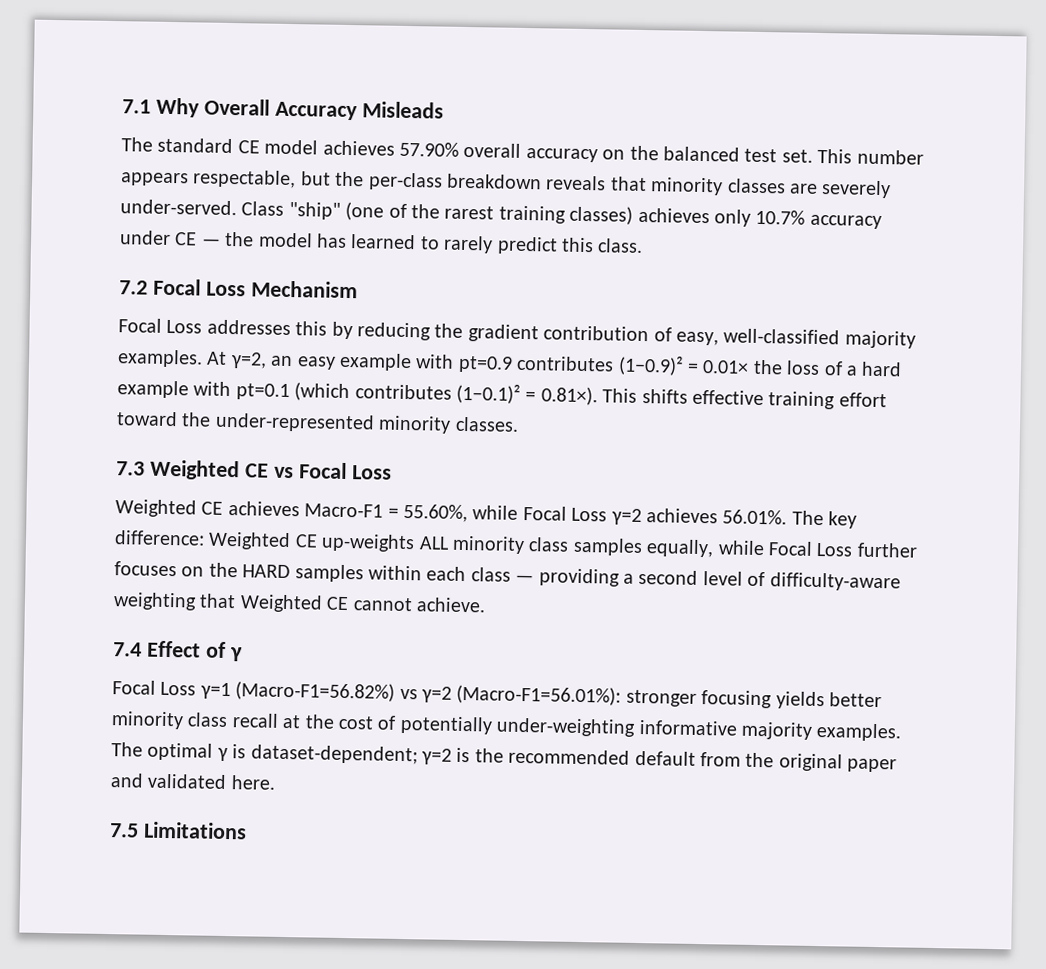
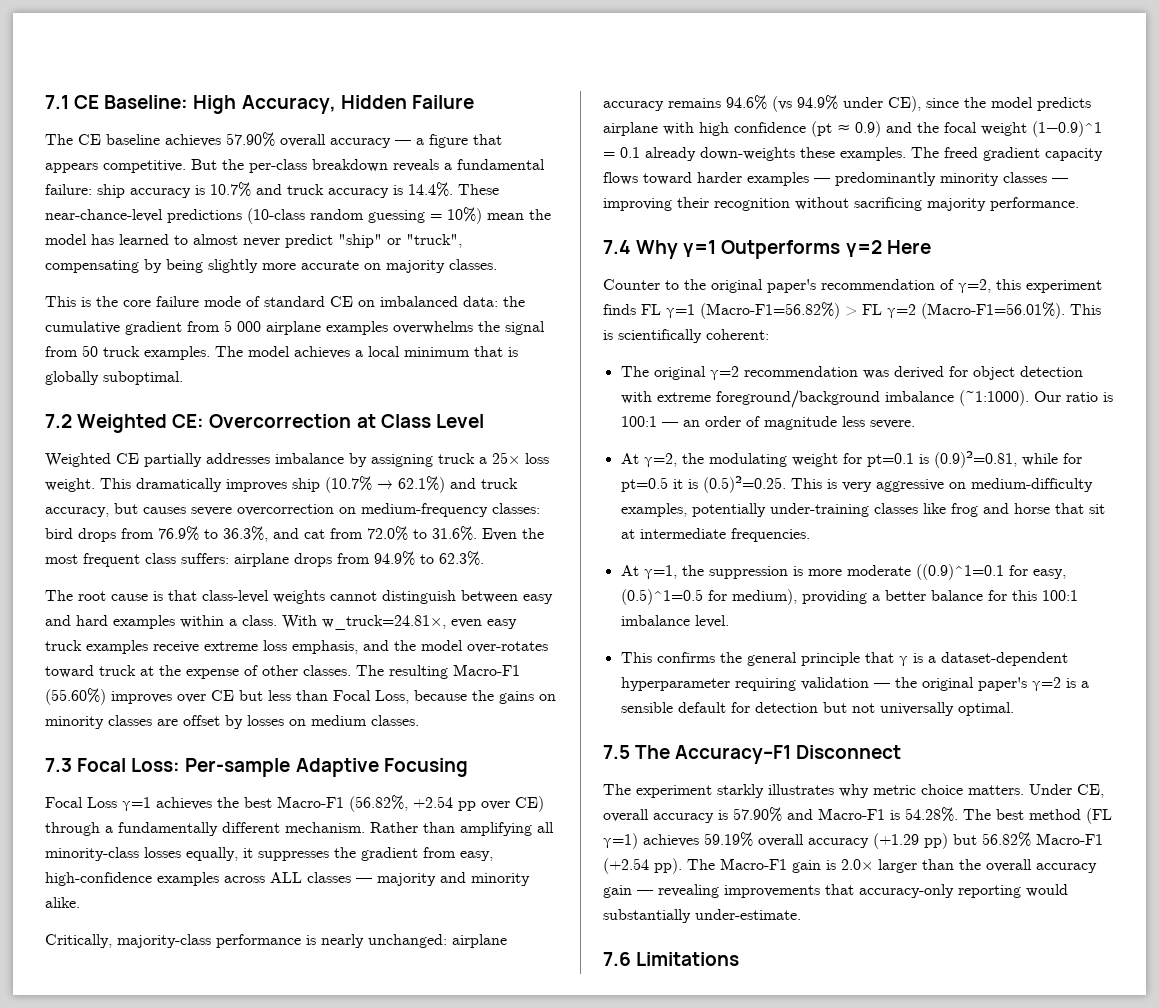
[155,97,444,121] [121,137,924,165] [121,169,892,199] [120,199,882,230] [120,230,221,246] Why Overall Accuracy Misleads // The standard CE model achieves 57.90% overall accuracy on the balanced test set. This number appears respectable, but the per-class breakdown reveals that minority classes are severely under-served. Class "ship" (one of the rarest training classes) achieves only 10.7% accuracy under CE — -> [74,95,474,114] [45,132,502,148] [45,159,545,173] [45,182,499,198] [45,207,524,224] CE Baseline: High Accuracy, Hidden Failure // The CE baseline achieves 57.90% overall accuracy — a figure that appears competitive. But the per-class breakdown reveals a fundamental failure: ship accuracy is 10.7% and truck accuracy is 14.4%. These near-chance-level predictions (10-class random guessing = 10%) mean
[443,235,644,255] [119,278,358,299] [118,318,916,349] [117,349,903,377] [117,380,887,410] [116,411,519,434] [116,459,392,481] [115,499,858,529] [114,530,918,558] [114,561,901,592] [113,592,486,613] [113,640,243,662] [112,680,882,710] [111,711,902,742] [111,742,898,773] [110,773,276,790] [109,823,139,838] rarely predict this class. // 7.2 Focal Loss Mechanism // Focal Loss addresses this by reducing the gradient contribution of easy, well-classified majority examples. At γ=2, an easy example with pt=0.9 contributes (1−0.9)² = 0.01× the loss of a hard example with pt=0.1 (which contributes (1−0.1)² = 0.81×). This shifts effective training effort toward the under-represented minority classes. // 7.3 Weighted CE vs Focal Loss // Weighted CE achieves Macro-F1 = 55.60%, while Focal Loss γ=2 achieves 56.01%. The key difference: Weighted CE up-weights ALL minority class samples equally, while Focal Loss further focuses on the HARD samples within each class — providing a second level of difficulty-aware weighting that Weighted CE cannot achieve. // 7.4 Effect of γ // Focal Loss γ=1 (Macro-F1=56.82%) vs γ=2 (Macro-F1=56.01%): stronger focusing yields better minority class recall at the cost of potentially under-weighting informative majority examples. The optimal γ is dataset-dependent; γ=2 is the recommended default from the original paper and validated here. // 7.5 -> [193,234,462,248] [45,259,497,273] [45,296,525,307] [45,320,545,335] [45,345,518,360] [45,371,183,385] [45,414,484,433] [45,452,549,467] [45,476,518,493] [45,503,540,517] [45,526,544,542] [45,551,484,567] [45,590,553,604] [45,615,517,630] [45,640,548,654] [45,664,520,679] [45,688,556,705] [45,715,419,729] [45,758,468,777] [45,795,544,812] [45,822,554,836] [45,847,493,861] [45,872,530,886] [45,897,80,908] [45,934,507,948] [603,95,1091,112] [603,121,1102,137] [603,147,1103,161] [603,172,1068,186] [603,197,1079,211] [603,240,931,259] [603,279,1102,293] [603,302,1101,319] [603,329,769,343] [620,366,1083,380] [620,390,1113,408] [620,416,915,430] [620,451,1082,468] [620,476,1093,493] [620,503,1105,517] [620,528,810,542] [620,564,1066,580] [620,589,1078,605] [620,615,729,628] [620,652,1068,666] [620,677,1089,691] [620,702,1014,716] [603,745,902,764] [603,784,1104,798] [603,807,1112,824] [603,832,1103,849] [603,858,1097,874] [603,884,1068,898] [603,909,801,923] [603,952,631,966] almost never predict "ship" or "truck", compensating by being slightly more accurate on majority classes. // This is the core failure mode of standard CE on imbalanced data: the cumulative gradient from 5 000 airplane examples overwhelms the signal from 50 truck examples. The model achieves a local minimum that is globally suboptimal. // 7.2 Weighted CE: Overcorrection at Class Level // Weighted CE partially addresses imbalance by assigning truck a 25× loss weight. This dramatically improves ship (10.7% → 62.1%) and truck accuracy, but causes severe overcorrection on medium-frequency classes: bird drops from 76.9% to 36.3%, and cat from 72.0% to 31.6%. Even the most frequent class suffers: airplane drops from 94.9% to 62.3%. // The root cause is that class-level weights cannot distinguish between easy and hard examples within a class. With w_truck=24.81×, even easy truck examples receive extreme loss emphasis, and the model over-rotates toward truck at the expense of other classes. The resulting Macro-F1 (55.60%) improves over CE but less than Focal Loss, because the gains on minority classes are offset by losses on medium classes. // 7.3 Focal Loss: Per-sample Adaptive Focusing // Focal Loss γ=1 achieves the best Macro-F1 (56.82%, +2.54 pp over CE) through a fundamentally different mechanism. Rather than amplifying all minority-class losses equally, it suppresses the gradient from easy, high-confidence examples across ALL classes — majority and minority alike. // Critically, majority-class performance is nearly unchanged: airplane accuracy remains 94.6% (vs 94.9% under CE), since the model predicts airplane with high confidence (pt ≈ 0.9) and the focal weight (1−0.9)^1 = 0.1 already down-weights these examples. The freed gradient capacity flows toward harder examples — predominantly minority classes — improving their recognition without sacrificing majority performance. // 7.4 Why γ=1 Outperforms γ=2 Here // Counter to the original paper's recommendation of γ=2, this experiment finds FL γ=1 (Macro-F1=56.82%) > FL γ=2 (Macro-F1=56.01%). This is scientifically coherent: // The original γ=2 recommendation was derived for object detection with extreme foreground/background imbalance (~1:1000). Our ratio is 100:1 — an order of magnitude less severe. // At γ=2, the modulating weight for pt=0.1 is (0.9)²=0.81, while for pt=0.5 it is (0.5)²=0.25. This is very aggressive on medium-difficulty examples, potentially under-training classes like frog and horse that sit at intermediate frequencies. // At γ=1, the suppression is more moderate ((0.9)^1=0.1 for easy, (0.5)^1=0.5 for medium), providing a better balance for this 100:1 imbalance level. // This confirms the general principle that γ is a dataset-dependent hyperparameter requiring validation — the original paper's γ=2 is a sensible default for detection but not universally optimal. // 7.5 The Accuracy–F1 Disconnect // The experiment starkly illustrates why metric choice matters. Under CE, overall accuracy is 57.90% and Macro-F1 is 54.28%. The best method (FL γ=1) achieves 59.19% overall accuracy (+1.29 pp) but 56.82% Macro-F1 (+2.54 pp). The Macro-F1 gain is 2.0× larger than the overall accuracy gain — revealing improvements that accuracy-only reporting would substantially under-estimate. // 7.6

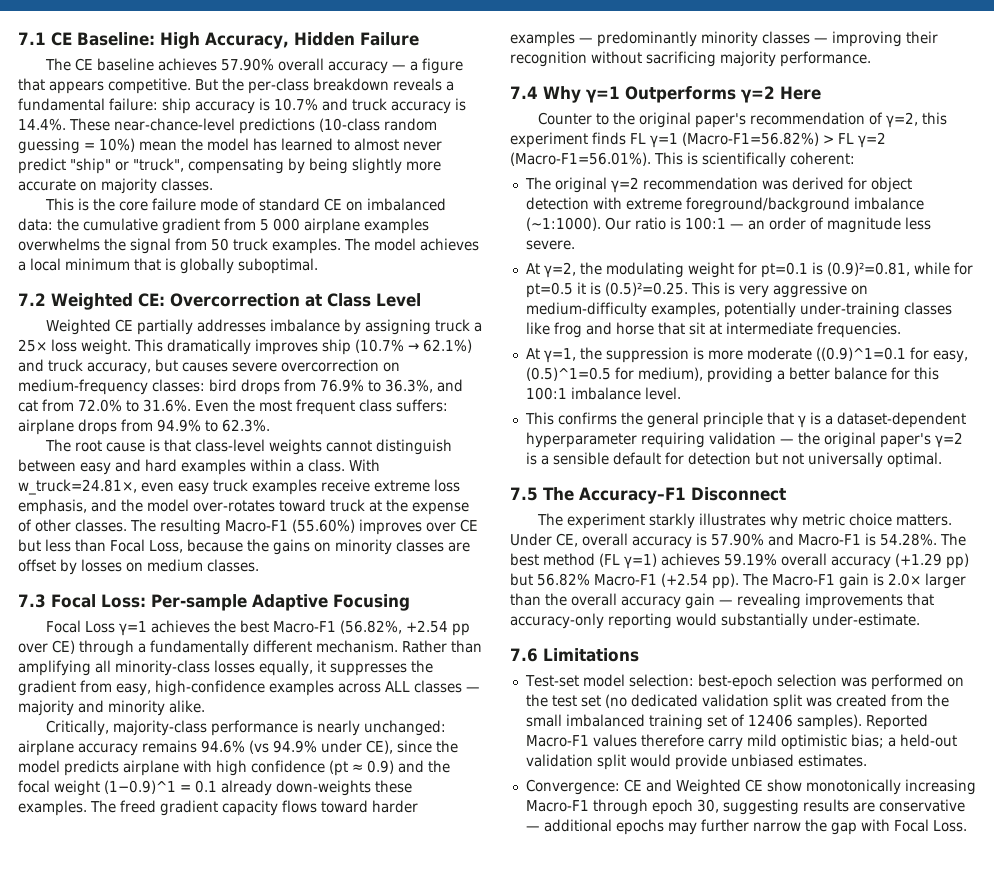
(740, 959) none -> [524,674,964,690] [525,694,949,710] [525,714,928,730] [525,734,957,750] [525,754,867,770] [525,779,976,795] [525,799,965,815] [525,819,967,835] // Test-set model selection: best-epoch selection was performed on the test set (no dedicated validation split was created from the small imbalanced training set of 12406 samples). Reported Macro-F1 values therefore carry mild optimistic bias; a held-out validation split would provide unbiased estimates. // Convergence: CE and Weighted CE show monotonically increasing Macro-F1 through epoch 30, suggesting results are conservative — additional epochs may further narrow the gap with Focal Loss.

